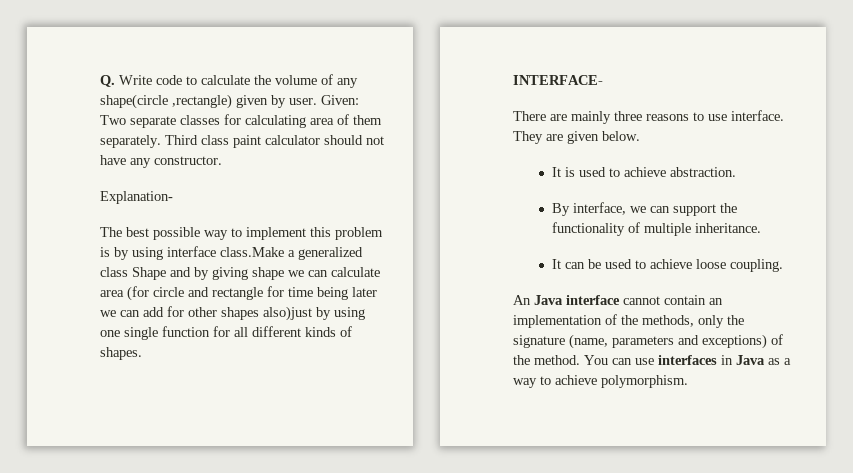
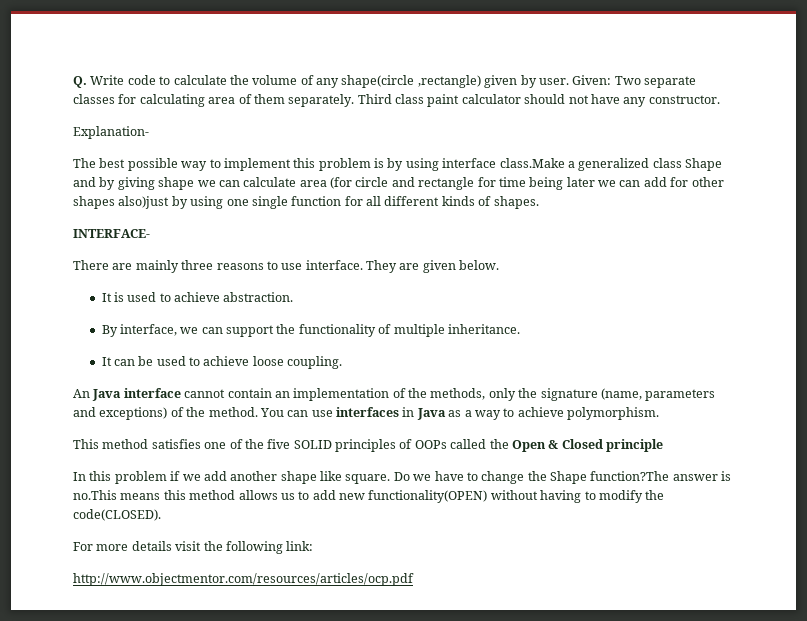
(688, 381) none -> [73,439,663,452] [73,471,732,484] [73,490,665,503] [73,509,161,521] [73,541,314,554] [73,573,414,586] // This method satisfies one of the five SOLID principles of OOPs called the Open & Closed principle // In this problem if we add another shape like square. Do we have to change the Shape function?The answer is no.This means this method allows us to add new functionality(OPEN) without having to modify the code(CLOSED). // For more details visit the following link: // http://www.objectmentor.com/resources/articles/ocp.pdf

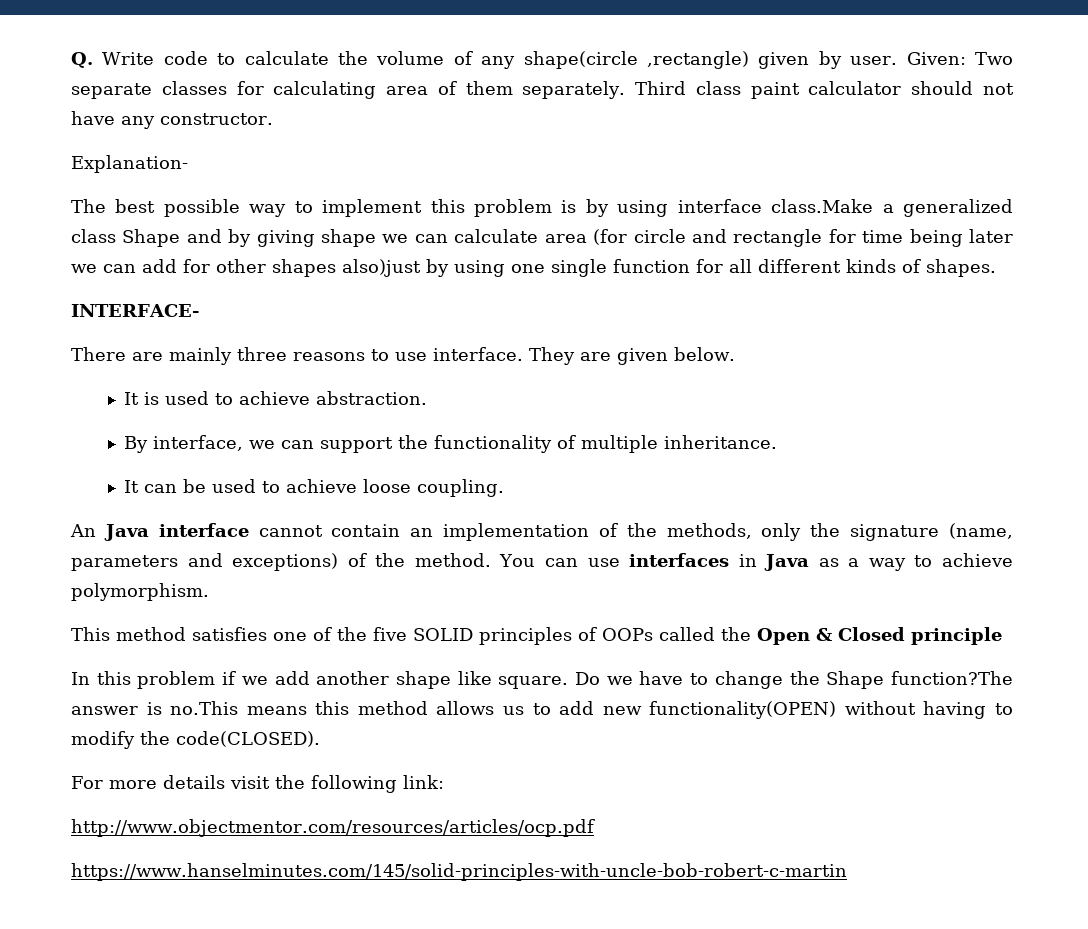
(414, 579) none -> [71,863,847,881] // https://www.hanselminutes.com/145/solid-principles-with-uncle-bob-robert-c-martin

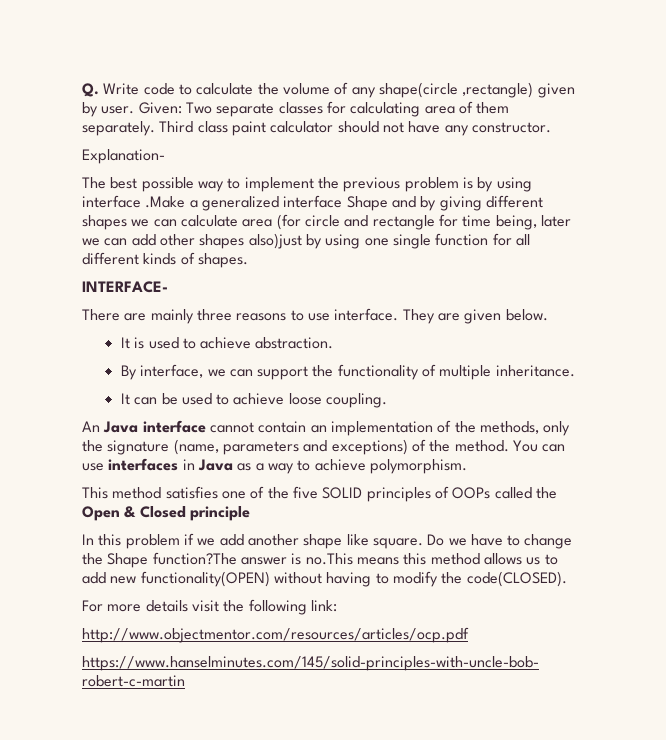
[430,199,465,213] this -> [317,177,401,192] the previous
[771,199,874,213] class.Make -> [145,196,186,208] .Make
[71,229,116,243] class -> [283,195,343,208] interface
[321,229,377,247] shape -> [485,195,543,208] [82,215,127,230] different shapes
[909,229,963,247] being -> [495,215,537,230] being,
[183,259,210,273] for -> (156, 240) none

